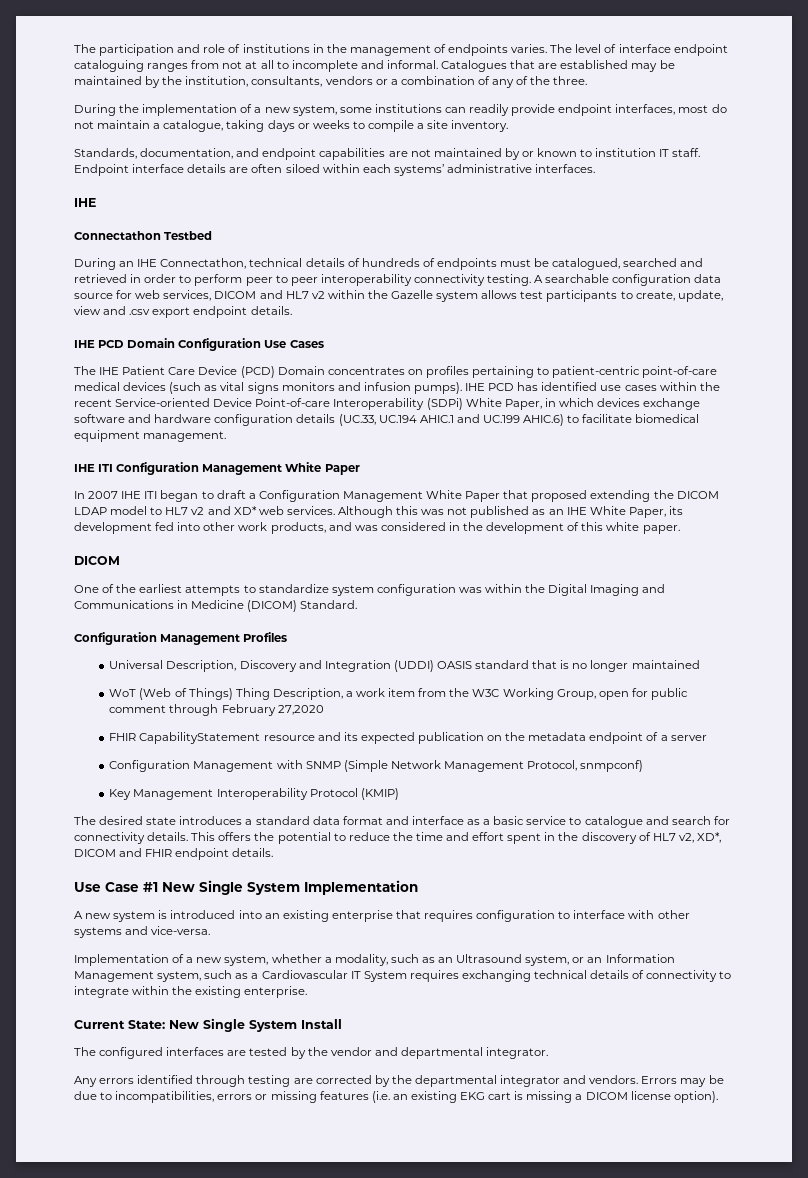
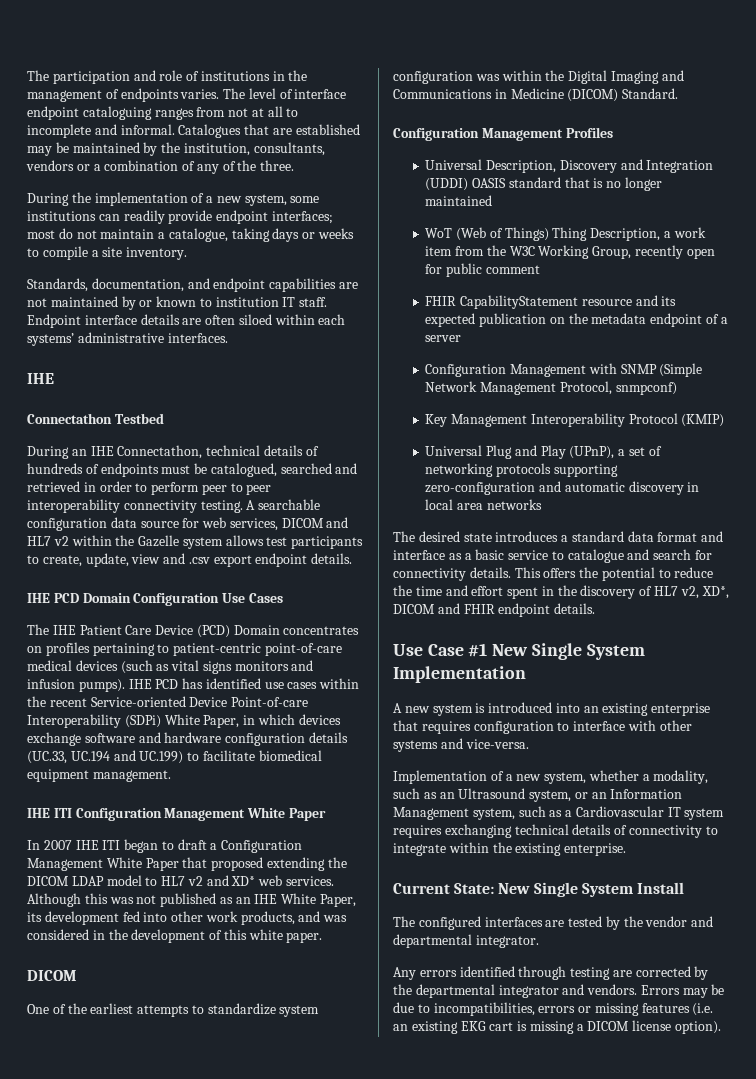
[615,104,676,115] interfaces, -> [271,211,333,224] interfaces;
[419,414,565,426] AHIC.1 and UC.199 AHIC.6) -> [113,750,184,764] and UC.199)
(596, 694) none -> [634,245,683,259] recently
[169,704,324,716] through February 27,2020 -> (540, 269) none
(399, 794) none -> [425,445,662,459] [425,463,618,477] [425,481,700,495] [425,499,542,510] // Universal Plug and Play (UPnP), a set of networking protocols supporting zero-configuration and automatic discovery in local area networks
[363,971,407,982] System -> [684,808,725,820] system

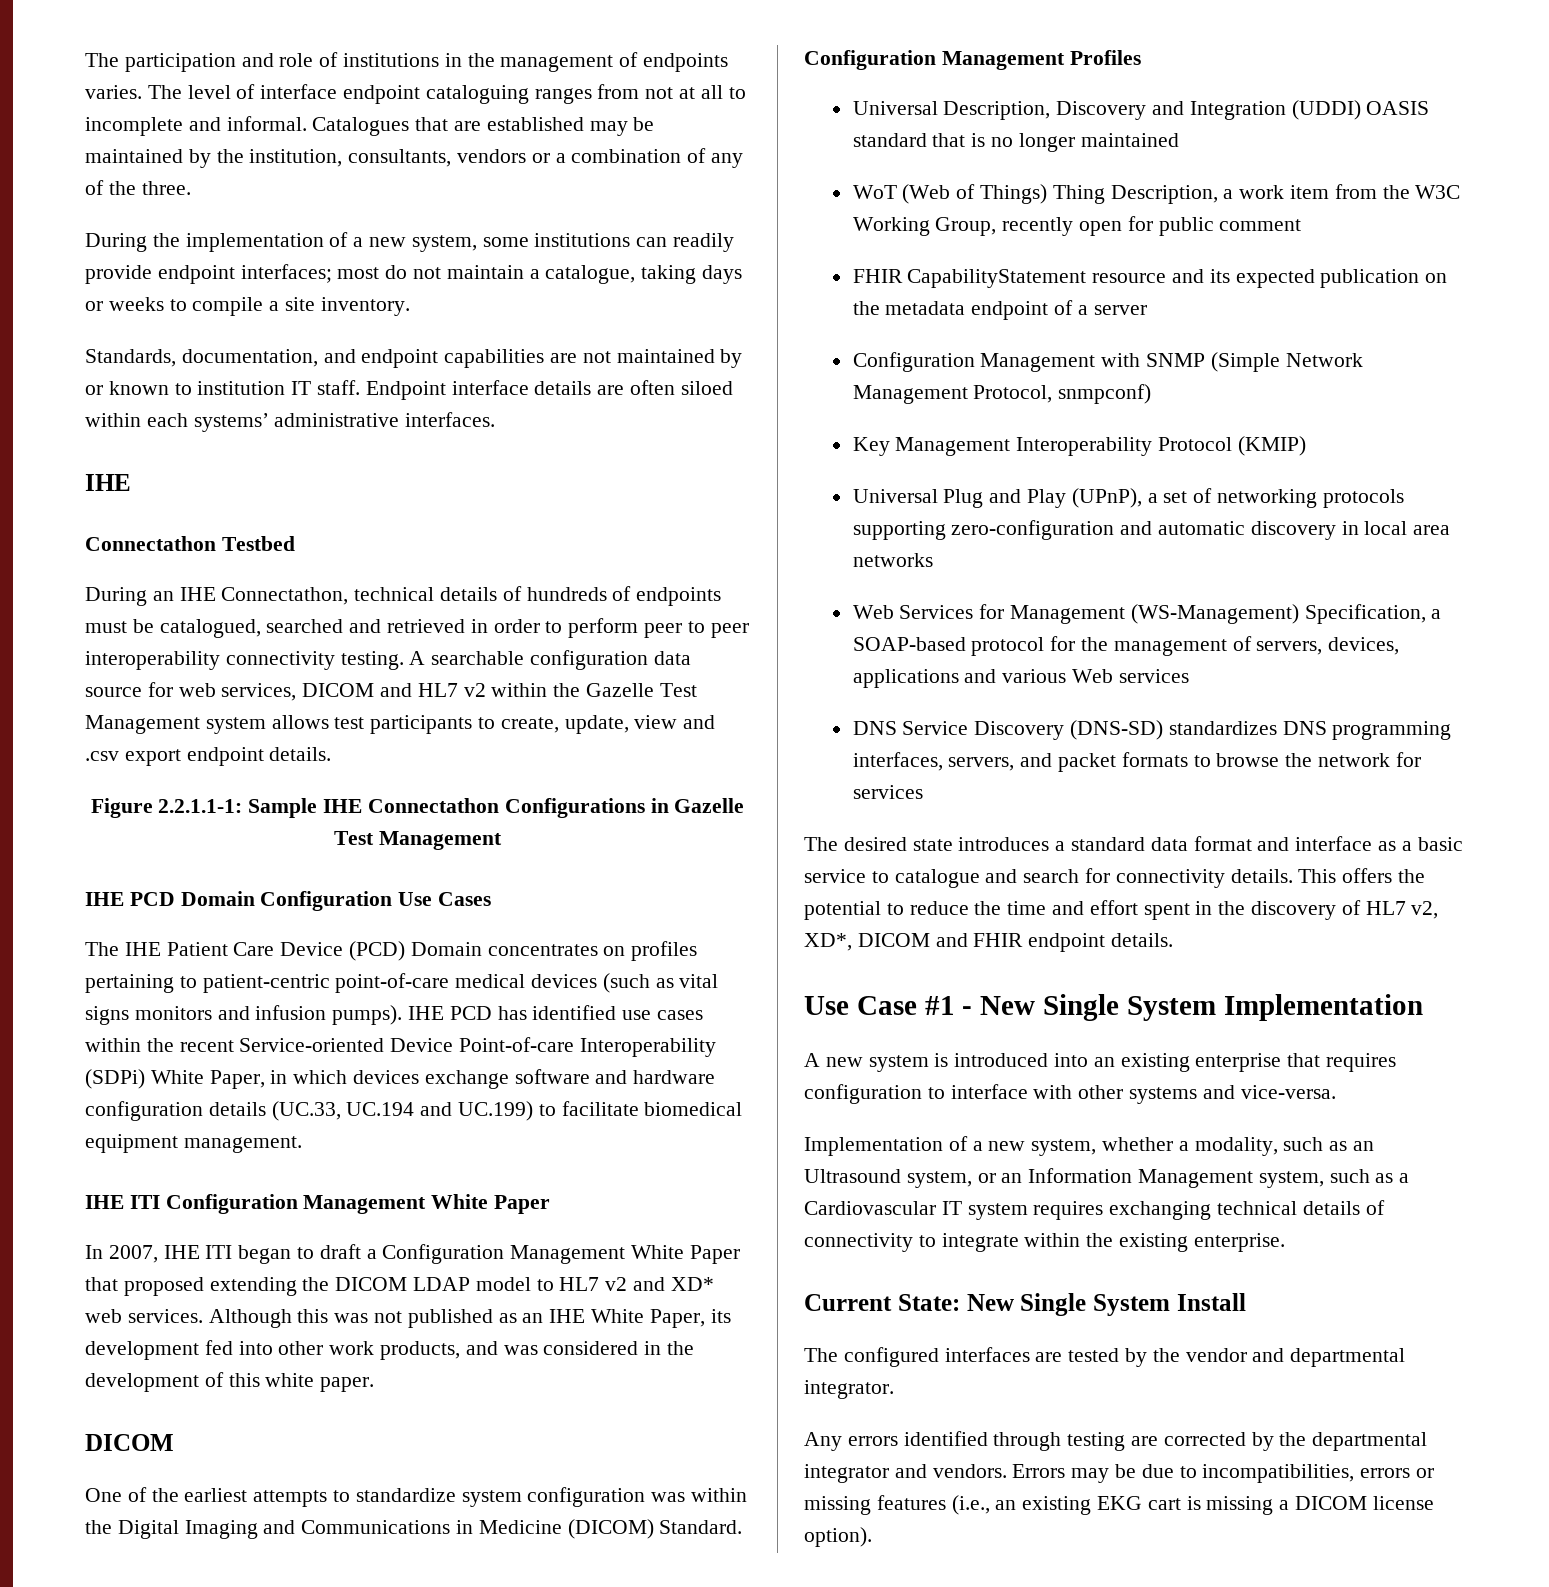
(180, 541) none -> [659,683,697,697] [85,715,200,734] Test Management
(353, 558) none -> [90,798,745,818] [334,831,502,850] // Figure 2.2.1.1-1: Sample IHE Connectathon Configurations in Gazelle Test Management
[43,840,72,850] 2007 -> [108,1245,158,1263] 2007,
(542, 504) none -> [852,604,1442,624] [852,636,1400,656] [852,669,1189,688] [852,720,1452,740] [852,752,1421,772] [852,785,923,799] // Web Services for Management (WS-Management) Specification, a SOAP-based protocol for the management of servers, devices, applications and various Web services // DNS Service Discovery (DNS-SD) standardizes DNS programming interfaces, servers, and packet formats to browse the network for services
(488, 650) none -> [962,1006,973,1015] -
[692,1003,714,1016] (i.e. -> [951,1495,990,1515] (i.e.,

